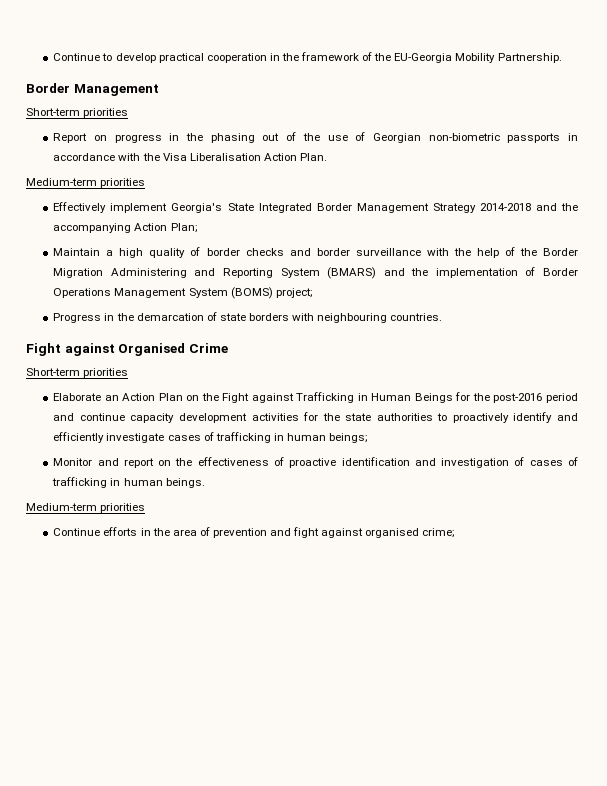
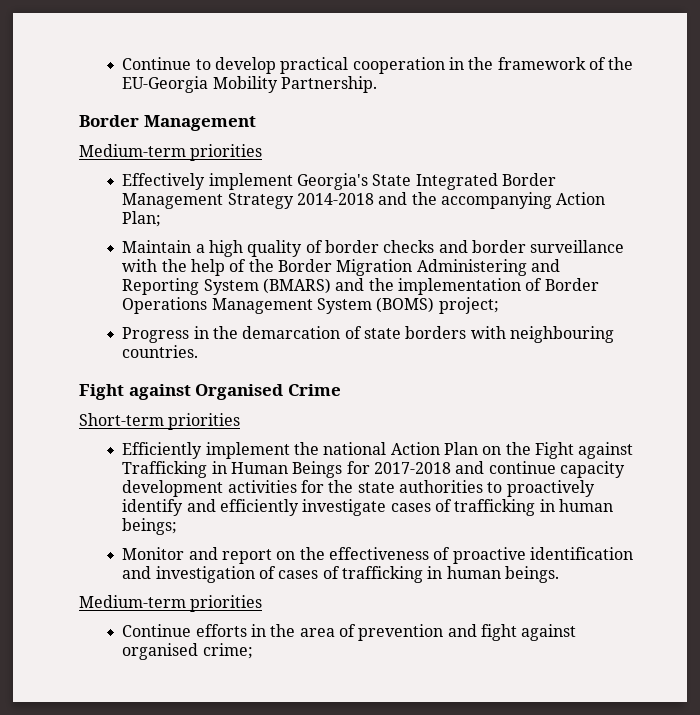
[26,108,129,118] [53,132,578,143] [53,153,327,161] // Short-term priorities // Report on progress in the phasing out of the use of Georgian non-biometric passports in accordance with the Visa Liberalisation Action Plan. -> (256, 123) none
[53,393,119,401] Elaborate an -> [122,442,387,459] Efficiently implement the national
[472,393,578,403] the post-2016 period -> [373,462,451,474] 2017-2018

